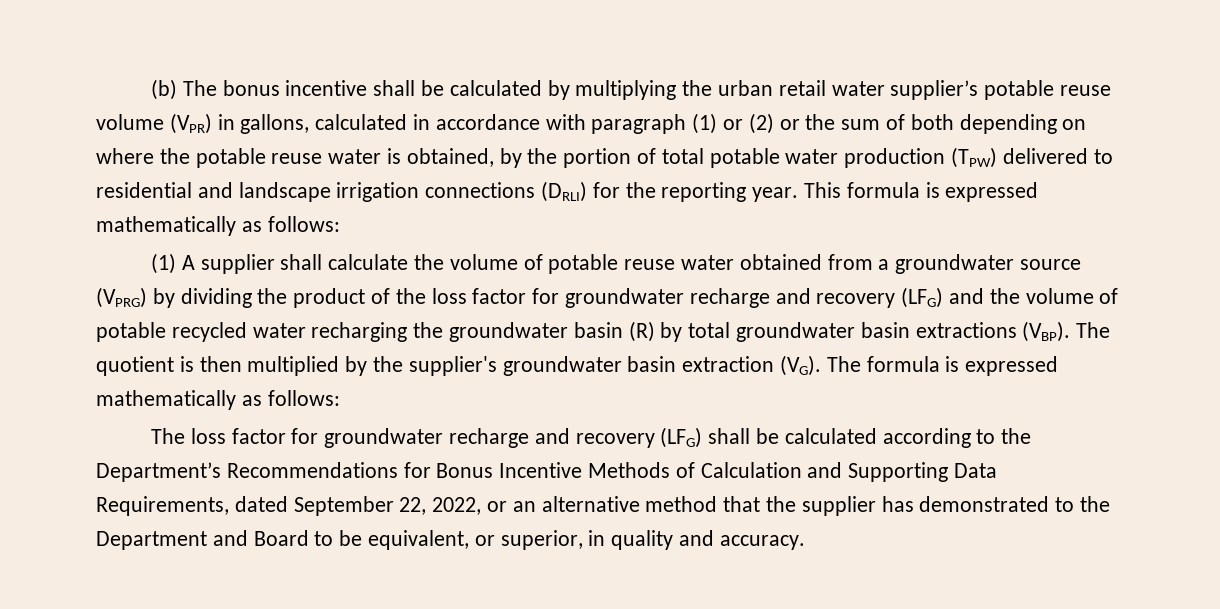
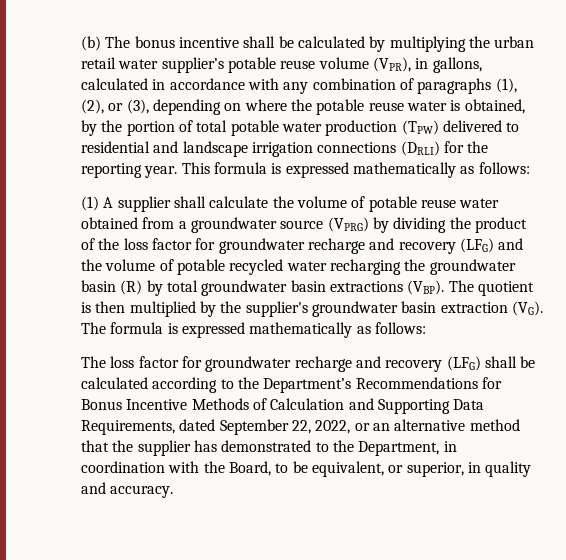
[169,113,212,134] (VPR) -> [372,57,411,72] (VPR),
[591,113,954,134] paragraph (1) or (2) or the sum of both -> [283,78,517,94] [81,99,149,114] any combination of paragraphs (1), (2), or (3),
[96,530,309,550] Department and Board -> [358,441,457,456] [81,461,271,476] Department, in coordination with the Board,

